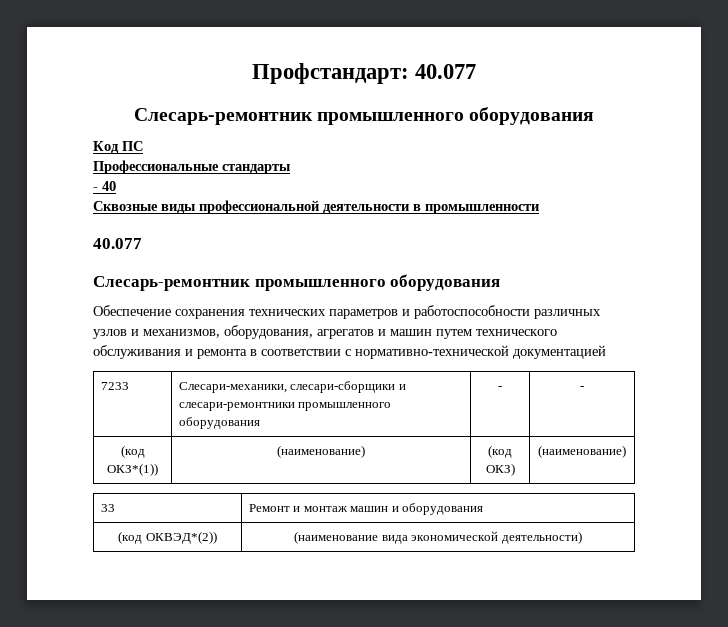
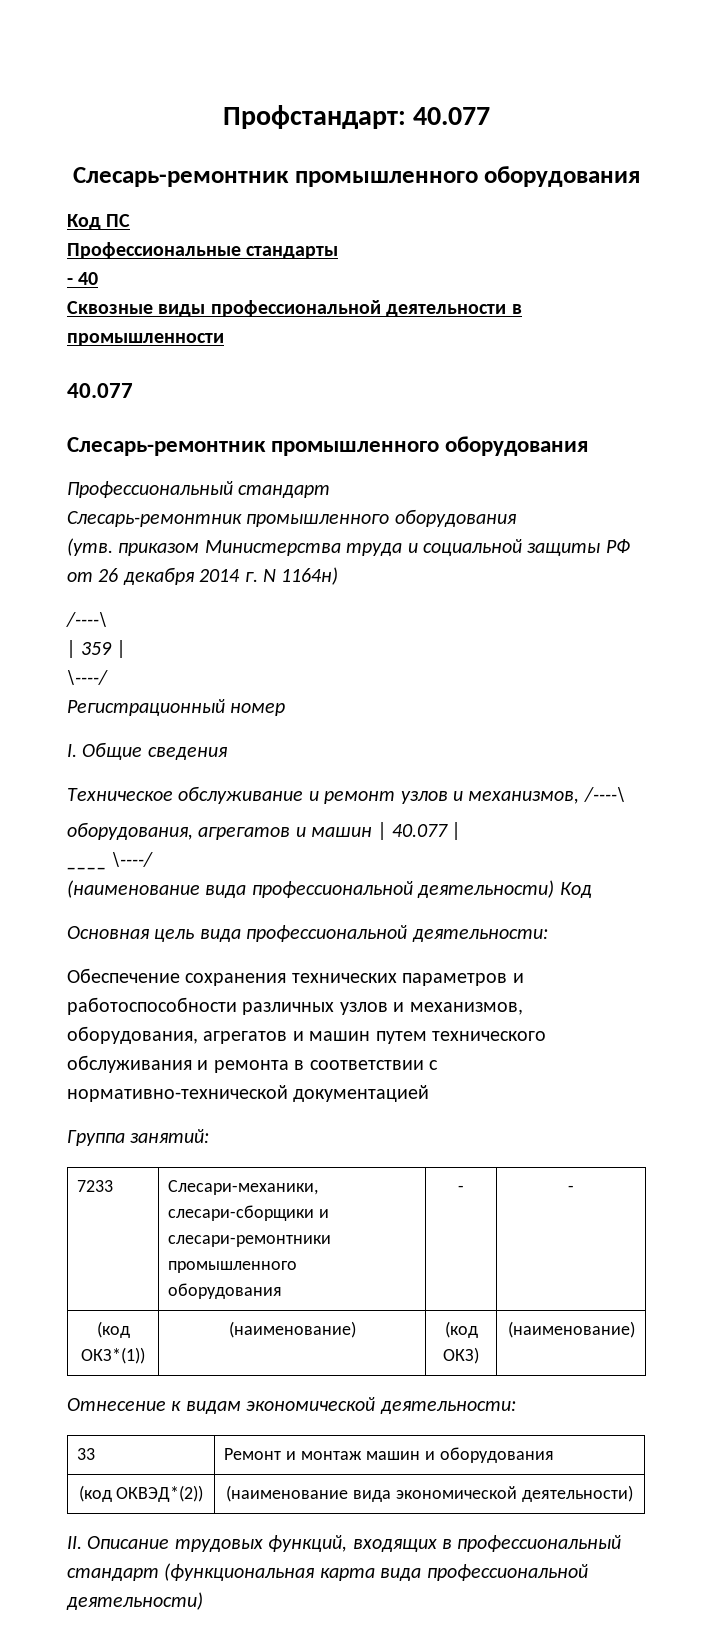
(501, 282) none -> [67,481,331,498] [67,509,516,527] [67,538,630,556] [67,567,339,585] [66,612,107,627] [67,640,126,658] [67,670,108,685] [67,699,286,716] [67,742,227,760] [67,786,625,804] [67,822,462,840] [67,852,154,870] [67,880,592,898] [67,925,548,942] // Профессиональный стандарт // Слесарь-ремонтник промышленного оборудования // (утв. приказом Министерства труда и социальной защиты РФ от 26 декабря 2014 г. N 1164н) // /----\ // | 359 | // \----/ // Регистрационный номер // I. Общие сведения // Техническое обслуживание и ремонт узлов и механизмов, /----\ // оборудования, агрегатов и машин | 40.077 | // ____ \----/ // (наименование вида профессиональной деятельности) Код // Основная цель вида профессиональной деятельности:
(606, 352) none -> [67,1129,210,1146] // Группа занятий:
(626, 451) none -> [67,1397,516,1414] // Отнесение к видам экономической деятельности:
(582, 537) none -> [67,1535,622,1552] [67,1563,588,1581] [66,1592,203,1610] // II. Описание трудовых функций, входящих в профессиональный стандарт (функциональная карта вида профессиональной деятельности)

